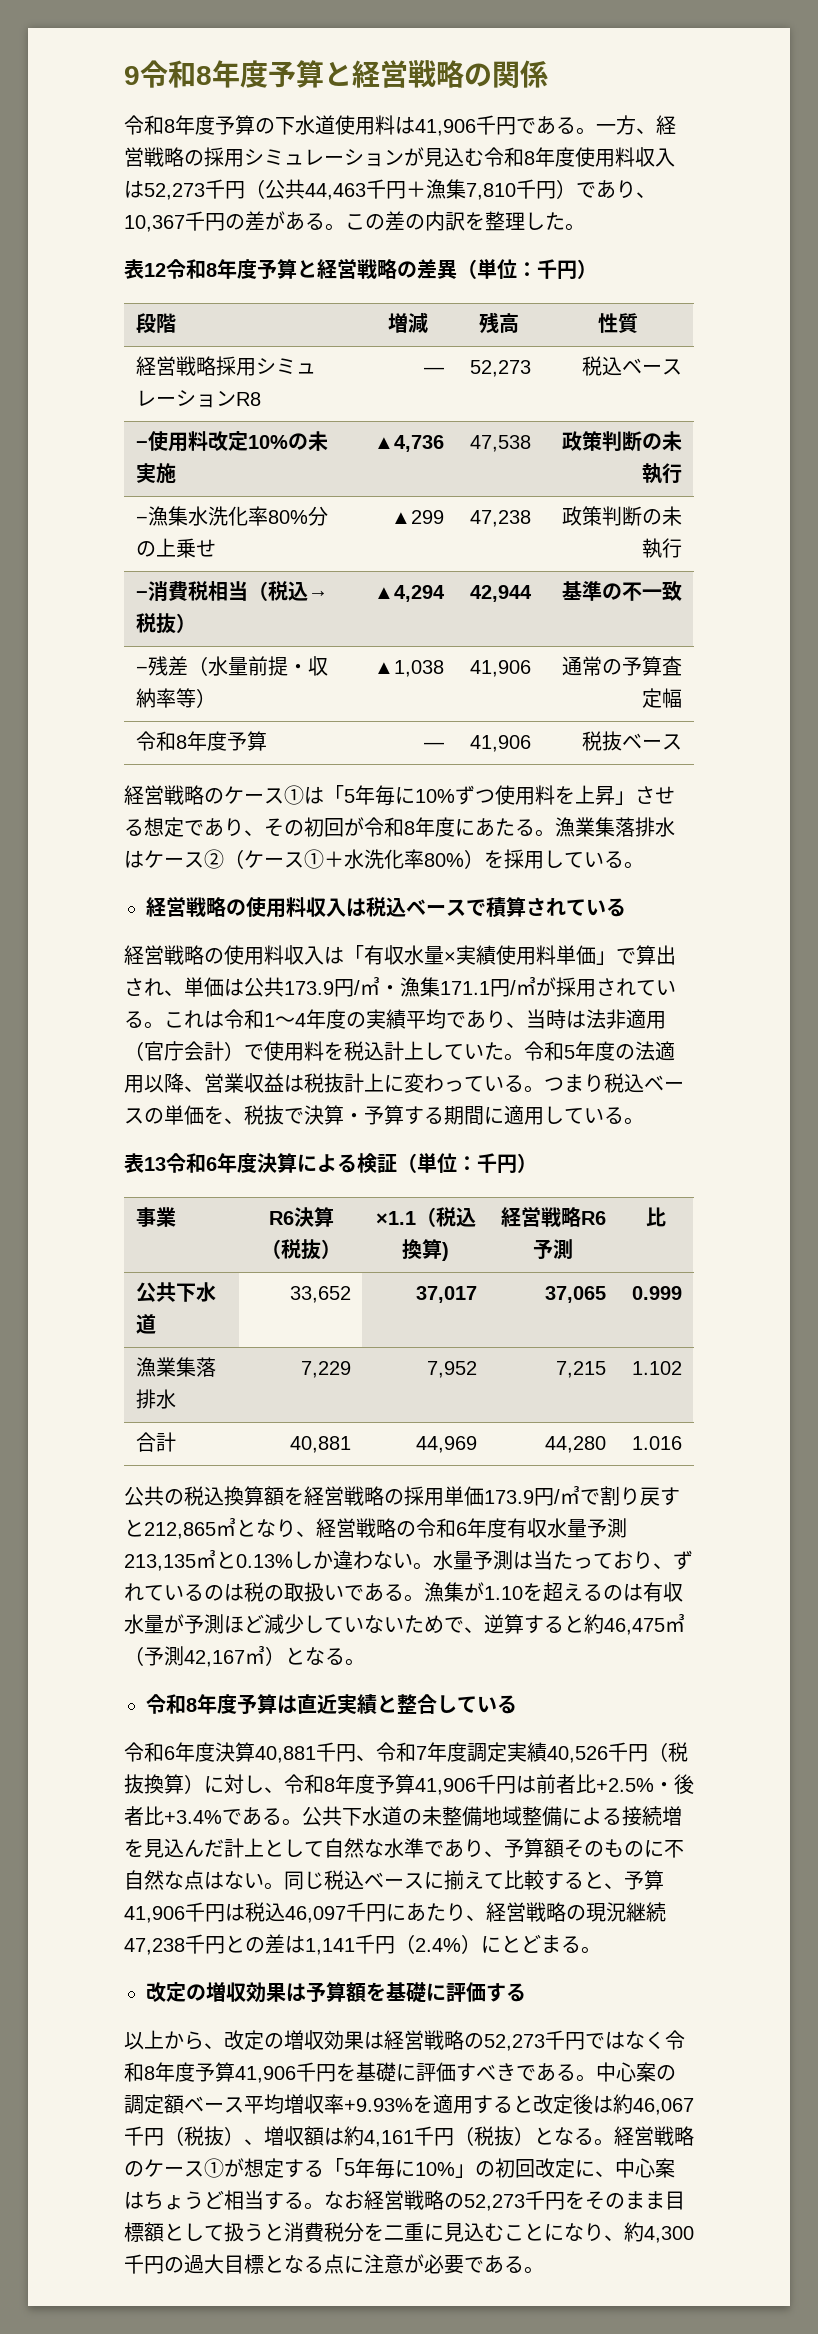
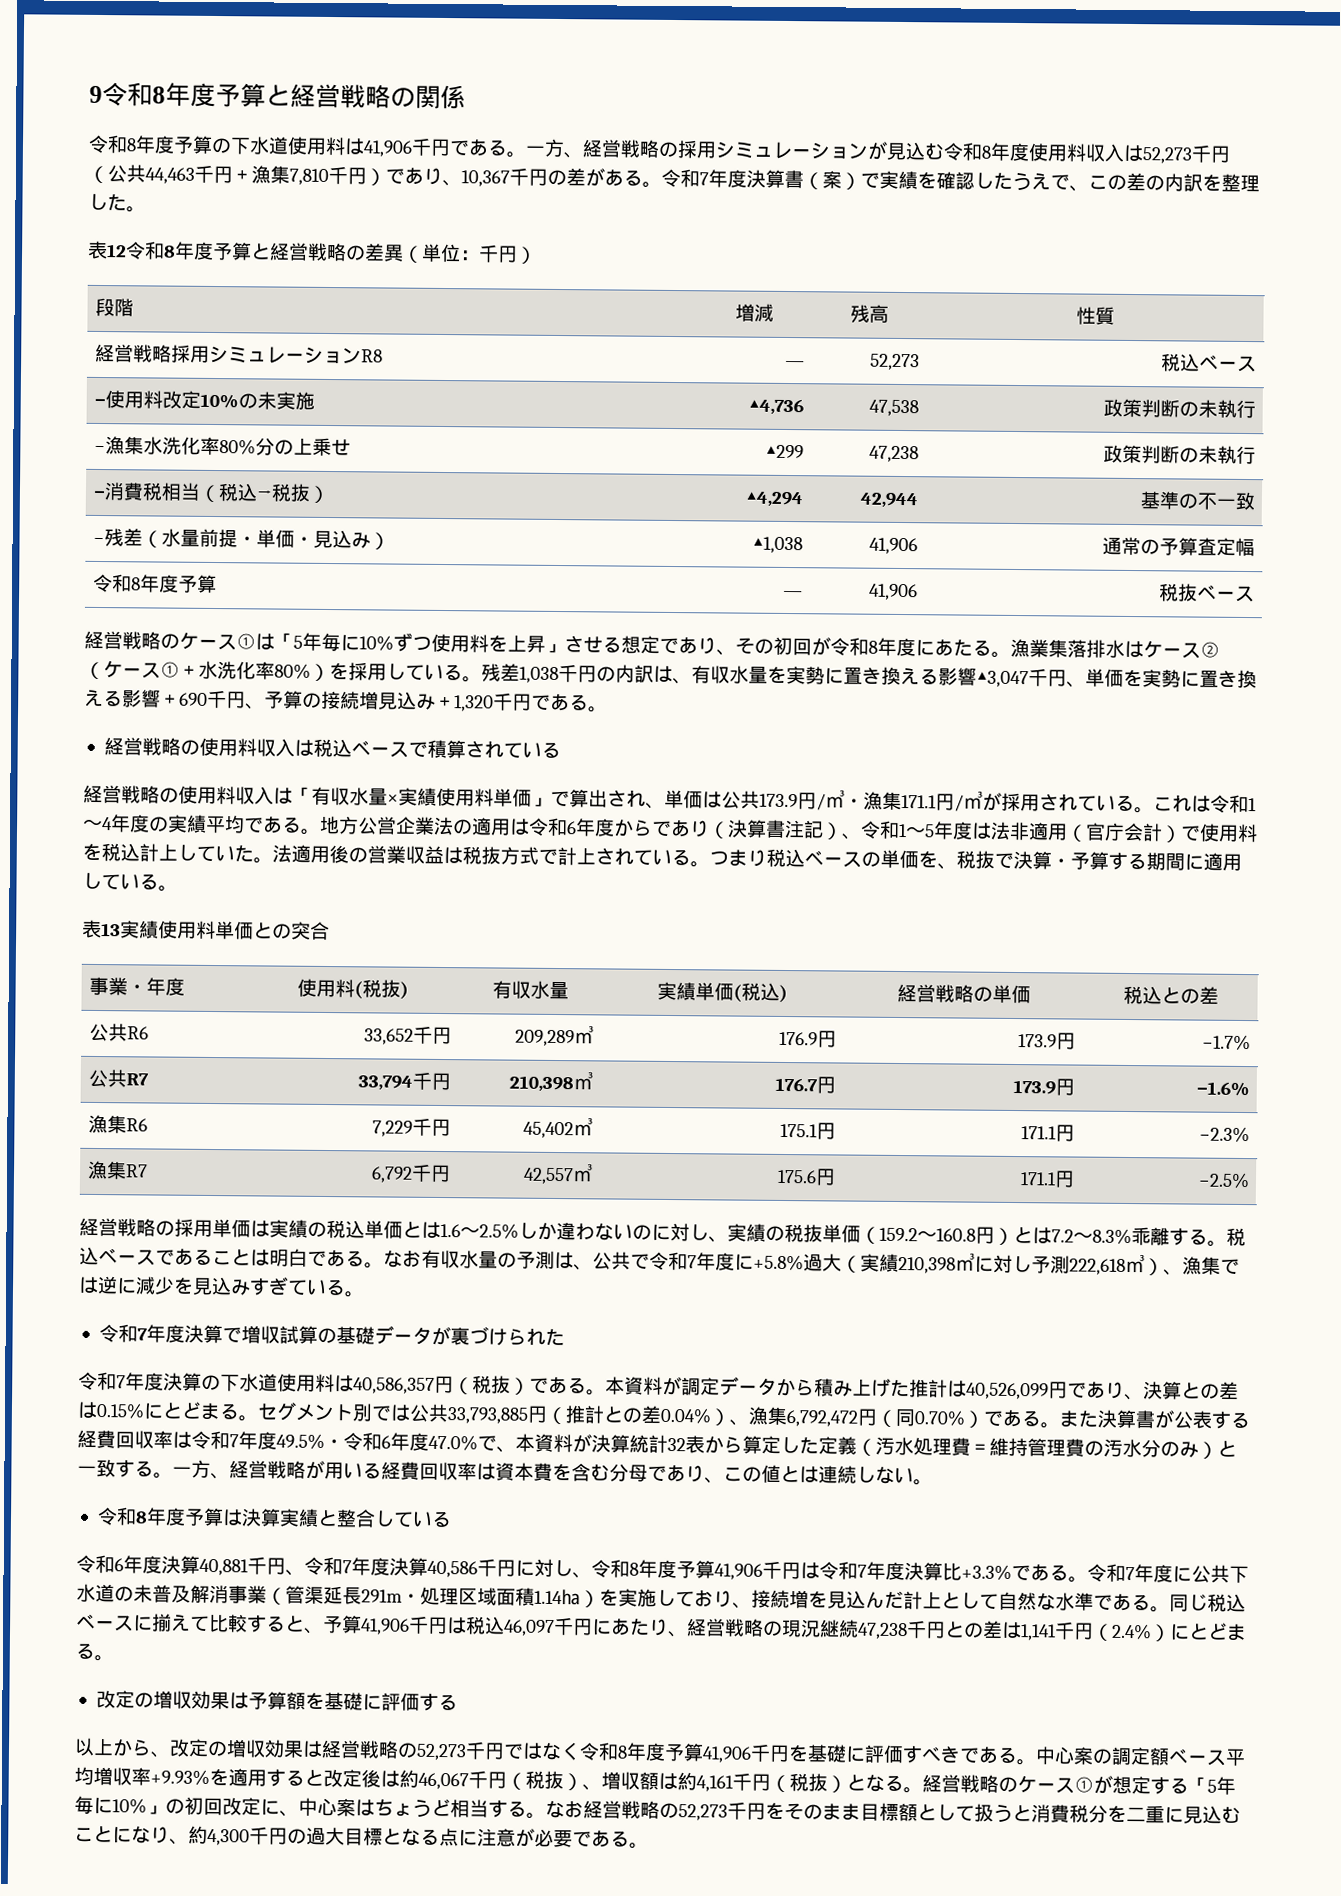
(345, 227) none -> [661,168,1089,192] 令和7年度決算書（案）で実績を確認したうえで、
[308,656,329,676] [136,688,197,708] 収納率等 -> [255,529,371,549] 単価・見込み
(644, 865) none -> [481,663,1257,689] [84,689,608,713] 残差1,038千円の内訳は、有収水量を実勢に置き換える影響▲3,047千円、単価を実勢に置き換える影響＋690千円、予算の接続増見込み＋1,320千円である。
[486,1009,566,1029] り、当時 -> [281,815,973,840] る。地方公営企業法の適用は令和6年度からであり（決算書注記）、令和1〜5年度
[524,1041,675,1061] [124,1073,464,1093] 令和5年度の法適用以降、営業収益は税抜計上に変わっ -> [272,844,634,866] 法適用後の営業収益は税抜方式で計上され
[166,1153,537,1173] [136,1207,177,1227] [268,1207,334,1227] [261,1239,341,1260] [375,1207,476,1227] [402,1239,442,1260] 令和6年度決算による検証（単位：千円） // 事業 | R6決算（税抜） | ×1.1（税込換算 -> [120,920,330,941] [88,976,185,996] [297,978,409,1000] [491,980,569,1000] [657,981,780,1003] 実績使用料単価との突合 // 事業・年度 | 使用料(税抜) | 有収水量 | 実績単価(税込
[580,1211,606,1225] [533,1239,573,1260] [645,1207,666,1227] [136,1282,217,1302] [136,1314,157,1334] R6予測 | 比 // 公共下水道 -> [972,984,1031,1004] [1122,985,1219,1005] [88,1023,149,1042] の単価 | 税込との差 // 公共R6
[415,1286,477,1303] [544,1286,606,1303] [631,1286,682,1300] [136,1357,217,1377] [136,1389,177,1409] [300,1361,351,1378] [426,1361,477,1378] [555,1361,606,1378] [631,1361,682,1375] [136,1432,177,1452] [289,1436,351,1453] [415,1436,477,1453] [544,1436,606,1453] [631,1436,682,1450] [124,1486,304,1506] | 37,017 | 37,065 | 0.999 // 漁業集落排水 | 7,229 | 7,952 | 7,215 | 1.102 // 合計 | 40,881 | 44,969 | 44,280 | 1.016 // 公共の税込換算額を -> [413,1026,453,1045] [515,1025,595,1047] [779,1030,838,1048] [1018,1032,1077,1050] [1202,1034,1252,1051] [87,1069,149,1088] [358,1072,452,1091] [509,1071,594,1093] [775,1076,837,1094] [1013,1078,1076,1096] [1196,1081,1251,1097] [87,1114,148,1134] [372,1118,452,1137] [523,1117,594,1139] [780,1122,837,1140] [1021,1124,1076,1142] [1199,1126,1251,1143] [86,1160,148,1180] [371,1164,452,1183] [523,1163,594,1185] [777,1168,837,1186] [1020,1170,1076,1188] [1198,1172,1251,1189] 千円 | 209,289㎥ | 176.9円 | 173.9円 | −1.7% // 公共R7 | 33,794千円 | 210,398㎥ | 176.7円 | 173.9円 | −1.6% // 漁集R6 | 7,229千円 | 45,402㎥ | 175.1円 | 171.1円 | −2.3% // 漁集R7 | 6,792千円 | 42,557㎥ | 175.6円 | 171.1円 | −2.5% //
[484,1485,680,1506] [124,1517,627,1539] [124,1549,693,1571] [124,1582,683,1602] [124,1613,685,1635] [124,1645,345,1667] 173.9円/㎥で割り戻すと212,865㎥となり、経営戦略の令和6年度有収水量予測213,135㎥と0.13%しか違わない。水量予測は当たっており、ずれているのは税の取扱いである。漁集が1.10を超えるのは有収水量が予測ほど減少していないためで、逆算すると約46,475㎥（予測42,167㎥）となる -> [250,1219,1246,1247] [79,1246,1240,1276] [78,1276,364,1298] [98,1324,565,1347] [78,1371,1239,1401] [77,1401,1250,1429] [77,1429,1237,1459] [77,1459,914,1484] は実績の税込単価とは1.6〜2.5%しか違わないのに対し、実績の税抜単価（159.2〜160.8円）とは7.2〜8.3%乖離する。税込ベースであることは明白である。なお有収水量の予測は、公共で令和7年度に+5.8%過大（実績210,398㎥に対し予測222,618㎥）、漁集では逆に減少を見込みすぎている。 // 令和7年度決算で増収試算の基礎データが裏づけられた // 令和7年度決算の下水道使用料は40,586,357円（税抜）である。本資料が調定データから積み上げた推計は40,526,099円であり、決算との差は0.15%にとどまる。セグメント別では公共33,793,885円（推計との差0.04%）、漁集6,792,472円（同0.70%）である。また決算書が公表する経費回収率は令和7年度49.5%・令和6年度47.0%で、本資料が決算統計32表から算定した定義（汚水処理費＝維持管理費の汚水分のみ）と一致する。一方、経営戦略が用いる経費回収率は資本費を含む分母であり、この値とは連続しない
[297,1694,337,1714] 直近 -> [240,1508,281,1527] 決算
[467,1742,688,1763] [124,1774,204,1794] 調定実績40,526千円（税抜換算） -> [389,1557,516,1578] 決算40,586千円
[536,1774,694,1794] [124,1806,622,1827] 前者比+2.5%・後者比+3.4%である。公共下水道の未整備地域整備による -> [819,1561,1249,1584] [76,1583,752,1609] 令和7年度決算比+3.3%である。令和7年度に公共下水道の未普及解消事業（管渠延長291m・処理区域面積1.14㏊）を実施しており、
[464,1838,684,1858] [124,1870,264,1890] り、予算額そのものに不自然な点はない -> [1131,1594,1151,1611] る

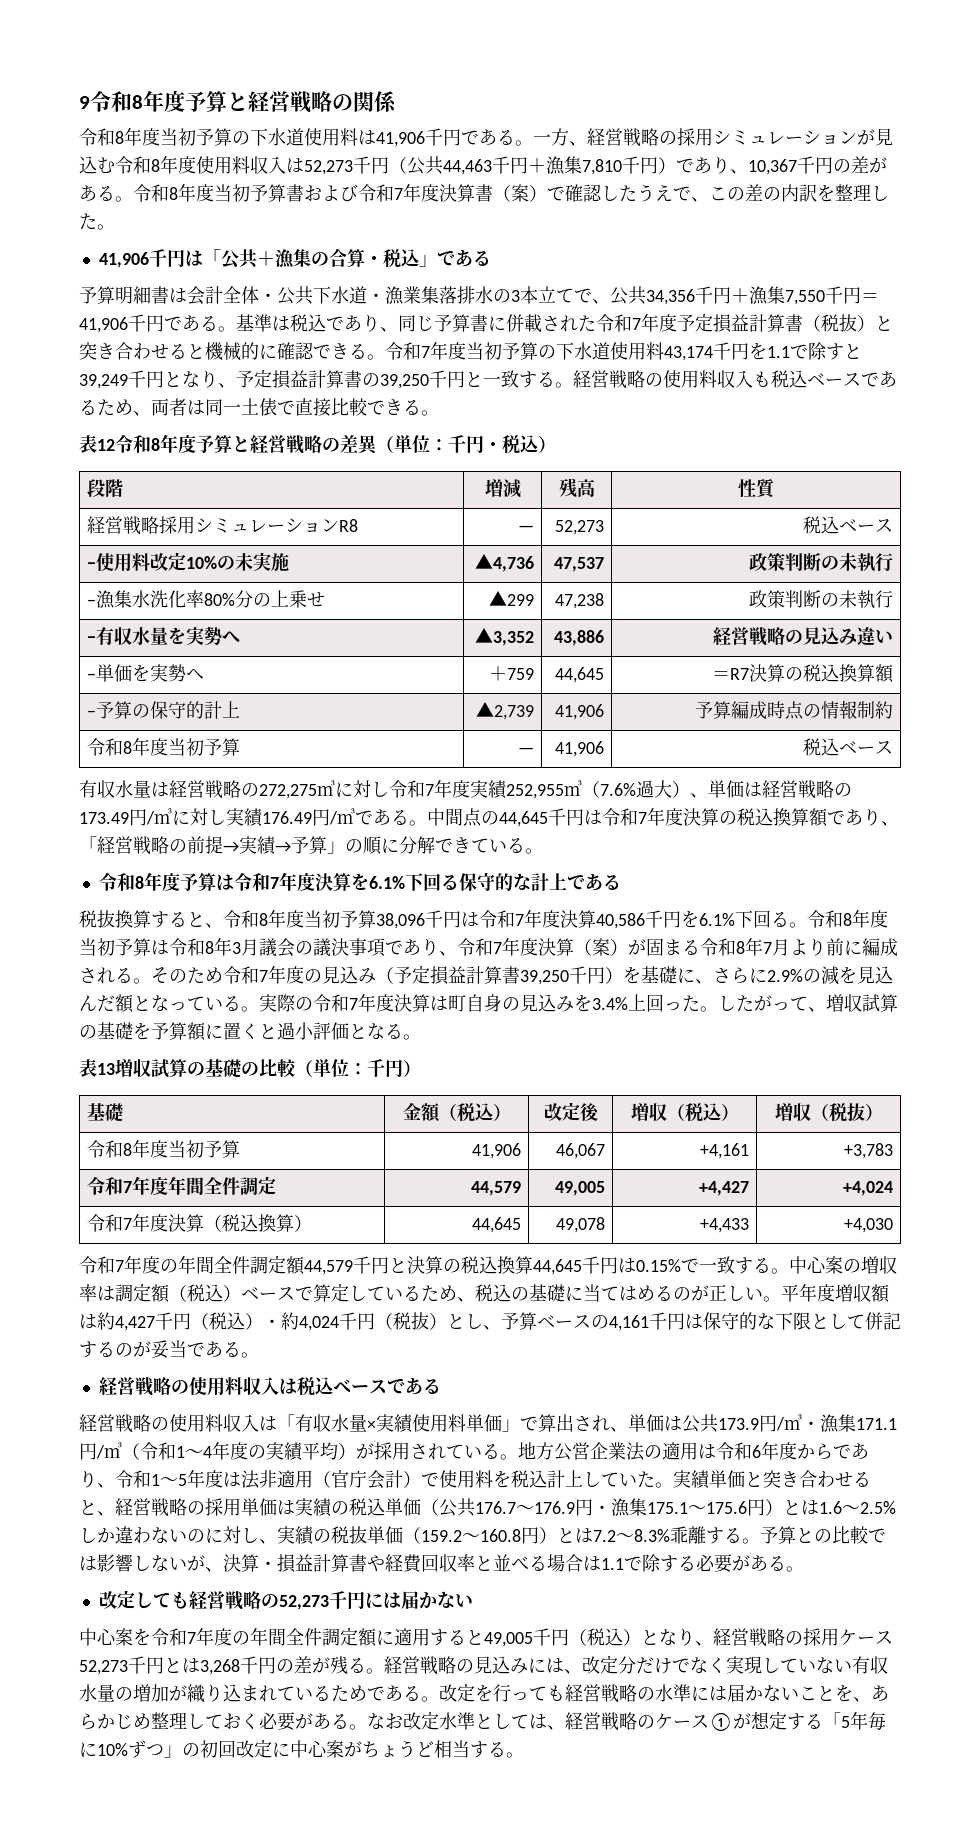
(175, 144) none -> [160,128,196,146] 当初
(700, 178) none -> [169,183,394,202] 8年度当初予算書および令和
[879,170,937,190] 実績を -> (565, 193) none
(146, 209) none -> [98,249,491,269] [79,286,879,305] [79,313,893,333] [79,341,862,361] [79,369,897,389] [79,398,439,417] // 41,906千円は「公共＋漁集の合算・税込」である // 予算明細書は会計全体・公共下水道・漁業集落排水の3本立てで、公共34,356千円＋漁集7,550千円＝41,906千円である。基準は税込であり、同じ予算書に併載された令和7年度予定損益計算書（税抜）と突き合わせると機械的に確認できる。令和7年度当初予算の下水道使用料43,174千円を1.1で除すと39,249千円となり、予定損益計算書の39,250千円と一致する。経営戦略の使用料収入も税込ベースであるため、両者は同一土俵で直接比較できる。
(518, 254) none -> [484,435,538,454] ・税込
[869,399,920,417] 47,538 -> [554,557,605,572] 47,537
[103,482,330,504] [745,491,804,508] [860,492,919,509] [1140,491,1257,511] [92,528,390,550] [752,536,804,554] [869,537,919,555] [1102,536,1256,557] [92,573,179,593] 消費税相当（税込→税抜） | ▲4,294 | 42,944 | 基準の不一致 // −残差（水量前提・単価・見込み） | ▲1,038 | 41,906 | 通常の予算査定幅 // 令和8年度 -> [95,626,240,645] [475,628,535,646] [554,630,605,646] [713,627,894,646] [86,664,204,682] [489,666,535,681] [555,667,605,683] [712,664,895,683] [86,701,240,719] [476,702,535,720] [555,704,605,720] [695,700,894,720] [86,737,204,756] 有収水量を実勢へ | ▲3,352 | 43,886 | 経営戦略の見込み違い // −単価を実勢へ | ＋759 | 44,645 | ＝R7決算の税込換算額 // −予算の保守的計上 | ▲2,739 | 41,906 | 予算編成時点の情報制約 // 令和8年度当初
[1178,583,1256,603] [84,630,1220,659] [84,660,1257,689] [84,689,532,712] 抜ベース // 経営戦略のケース①は「5年毎に10%ずつ使用料を上昇」させる想定であり、その初回が令和8年度にあたる。漁業集落排水はケース②（ケース①＋水洗化率80%）を採用している。残差1,038千円の内訳は、有収水量を実勢に置き換える影響▲3,047千円、単価を実勢に置き換える影響＋690千円、予算の接続増見込み＋1,320千円 -> [821,738,894,756] [79,779,852,799] [79,807,899,827] [79,836,543,855] [98,872,621,891] [79,909,888,929] [79,937,898,957] [79,965,893,985] [79,993,898,1013] [79,1022,421,1041] [79,1059,421,1078] [86,1103,123,1122] [402,1103,511,1122] [543,1102,599,1121] [630,1103,739,1122] [774,1103,883,1122] [86,1139,240,1158] [472,1143,522,1159] [556,1143,606,1159] [700,1143,750,1159] [844,1143,894,1159] [86,1176,276,1195] [471,1181,522,1196] [555,1181,606,1196] [699,1181,750,1196] [843,1181,894,1196] [86,1213,312,1232] [472,1217,522,1233] [556,1217,606,1233] [700,1218,750,1233] [844,1218,894,1233] [79,1255,897,1275] [79,1283,890,1303] [79,1312,901,1331] [79,1340,187,1359] 込ベース // 有収水量は経営戦略の272,275㎥に対し令和7年度実績252,955㎥（7.6%過大）、単価は経営戦略の173.49円/㎥に対し実績176.49円/㎥である。中間点の44,645千円は令和7年度決算の税込換算額であり、「経営戦略の前提→実績→予算」の順に分解できている。 // 令和8年度予算は令和7年度決算を6.1%下回る保守的な計上である // 税抜換算すると、令和8年度当初予算38,096千円は令和7年度決算40,586千円を6.1%下回る。令和8年度当初予算は令和8年3月議会の議決事項であり、令和7年度決算（案）が固まる令和8年7月より前に編成される。そのため令和7年度の見込み（予定損益計算書39,250千円）を基礎に、さらに2.9%の減を見込んだ額となっている。実際の令和7年度決算は町自身の見込みを3.4%上回った。したがって、増収試算の基礎を予算額に置くと過小評価となる。 // 表13増収試算の基礎の比較（単位：千円） // 基礎 | 金額（税込） | 改定後 | 増収（税込） | 増収（税抜） // 令和8年度当初予算 | 41,906 | 46,067 | +4,161 | +3,783 // 令和7年度年間全件調定 | 44,579 | 49,005 | +4,427 | +4,024 // 令和7年度決算（税込換算） | 44,645 | 49,078 | +4,433 | +4,030 // 令和7年度の年間全件調定額44,579千円と決算の税込換算44,645千円は0.15%で一致する。中心案の増収率は調定額（税込）ベースで算定しているため、税込の基礎に当てはめるのが正しい。平年度増収額は約4,427千円（税込）・約4,024千円（税抜）とし、予算ベースの4,161千円は保守的な下限として併記するのが妥当
[426,739,542,759] 積算されてい -> [404,1377,423,1395] あ
[982,792,1211,814] が採用されている。これは -> [122,1443,140,1460] （
[243,816,283,834] であ -> [338,1442,482,1460] ）が採用されてい
[708,819,843,840] （決算書注記） -> (97, 1479) none
[272,844,1242,871] [82,872,178,892] [82,919,330,941] [88,976,185,996] [297,978,409,1000] [491,980,569,1000] [657,981,788,1004] [896,983,1031,1004] [1122,985,1219,1005] [88,1023,149,1042] [364,1026,453,1045] [515,1025,595,1047] [779,1030,838,1048] [1018,1032,1077,1050] [1202,1034,1252,1051] [87,1069,149,1088] [358,1072,452,1091] [509,1071,594,1093] [775,1076,837,1094] [1013,1078,1076,1096] [1196,1081,1251,1097] [87,1114,148,1134] [372,1118,452,1137] [523,1117,594,1139] [780,1122,837,1140] [1021,1124,1076,1142] [1199,1126,1251,1143] [86,1160,148,1180] [371,1164,452,1183] [523,1163,594,1185] [777,1168,837,1186] [1020,1170,1076,1188] [1198,1172,1251,1189] 法適用後の営業収益は税抜方式で計上されている。つまり税込ベースの単価を、税抜で決算・予算する期間に適用している。 // 表13実績使用料単価との突合 // 事業・年度 | 使用料(税抜) | 有収水量 | 実績単価(税込) | 経営戦略の単価 | 税込との差 // 公共R6 | 33,652千円 | 209,289㎥ | 176.9円 | 173.9円 | −1.7% // 公共R7 | 33,794千円 | 210,398㎥ | 176.7円 | 173.9円 | −1.6% // 漁集R6 | 7,229千円 | 45,402㎥ | 175.1円 | 171.1円 | −2.3% // 漁集R7 | 6,792千円 | 42,557㎥ | 175.6円 | 171.1円 | −2.5% // -> [673,1470,871,1489] [79,1500,115,1516] 実績単価と突き合わせると、
(403, 1229) none -> [421,1498,783,1517] （公共176.7〜176.9円・漁集175.1〜175.6円）
[1226,1227,1246,1247] [79,1246,1240,1276] [78,1276,364,1298] [98,1324,565,1347] [78,1371,1239,1401] [77,1401,1250,1429] [77,1429,1237,1459] [77,1459,933,1486] [96,1507,452,1528] [76,1554,1249,1584] [76,1583,1246,1613] [76,1613,1247,1642] [75,1642,114,1662] [95,1690,458,1712] [74,1737,1246,1767] [74,1766,923,1794] 税込ベースであることは明白である。なお有収水量の予測は、公共で令和7年度に+5.8%過大（実績210,398㎥に対し予測222,618㎥）、漁集では逆に減少を見込みすぎている。 // 令和7年度決算で増収試算の基礎データが裏づけられた // 令和7年度決算の下水道使用料は40,586,357円（税抜）である。本資料が調定データから積み上げた推計は40,526,099円であり、決算との差は0.15%にとどまる。セグメント別では公共33,793,885円（推計との差0.04%）、漁集6,792,472円（同0.70%）である。また決算書が公表する経費回収率は令和7年度49.5%・令和6年度47.0%で、本資料が決算統計32表から算定した定義（汚水処理費＝維持管理費の汚水分のみ）と一致する。一方、経営戦略が用いる経費回収率は資本費を含む分母であり、この値とは連続しない。 // 令和8年度予算は決算実績と整合している // 令和6年度決算40,881千円、令和7年度決算40,586千円に対し、令和8年度予算41,906千円は令和7年度決算比+3.3%である。令和7年度に公共下水道の未普及解消事業（管渠延長291m・処理区域面積1.14㏊）を実施しており、接続増を見込んだ計上として自然な水準である。同じ税込ベースに揃えて比較すると、予算41,906千円は税込46,097千円にあたり、経営戦略の現況継続47,238千円との差は1,141千円（2.4%）にとどまる。 // 改定の増収効果は予算額を基礎に評価する // 以上から、改定の増収効果は経営戦略の52,273千円ではなく令和8年度予算41,906千円を基礎に評価すべきである。中心案の調定額ベース平均増収率+9.93%を適用すると改定後は約46,067千円（税抜）、増収額は約4,161千円（税抜）となる。 -> [760,1526,886,1544] [79,1554,804,1573] [98,1590,473,1610] [79,1627,893,1647] [79,1655,888,1675] [79,1683,889,1703] [79,1711,565,1731] 予算との比較では影響しないが、決算・損益計算書や経費回収率と並べる場合は1.1で除する必要がある。 // 改定しても経営戦略の52,273千円には届かない // 中心案を令和7年度の年間全件調定額に適用すると49,005千円（税込）となり、経営戦略の採用ケース52,273千円とは3,268千円の差が残る。経営戦略の見込みには、改定分だけでなく実現していない有収水量の増加が織り込まれているためである。改定を行っても経営戦略の水準には届かないことを、あらかじめ整理しておく必要がある。なお改定水準としては、
(147, 1806) none -> [128,1740,164,1758] ずつ
[279,1797,375,1817] 、中心案は -> [290,1740,362,1758] 中心案が
[545,1800,1241,1824] [74,1825,649,1849] なお経営戦略の52,273千円をそのまま目標額として扱うと消費税分を二重に見込むことになり、約4,300千円の過大目標となる点に注意が必要である。 -> (524, 1755) none

